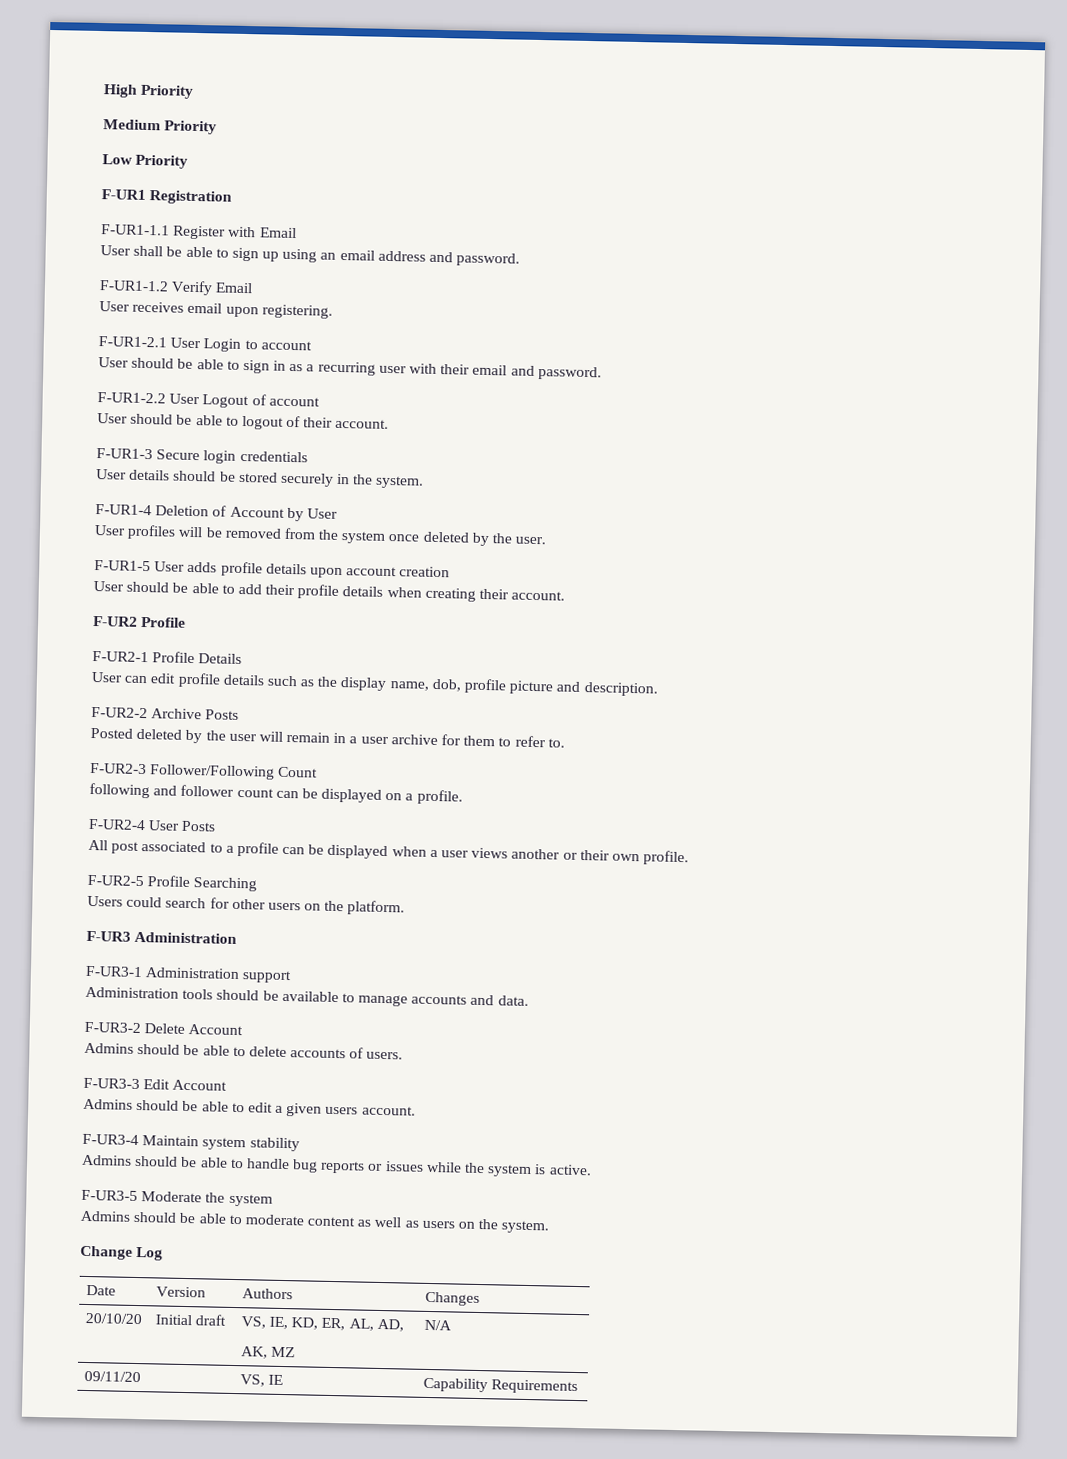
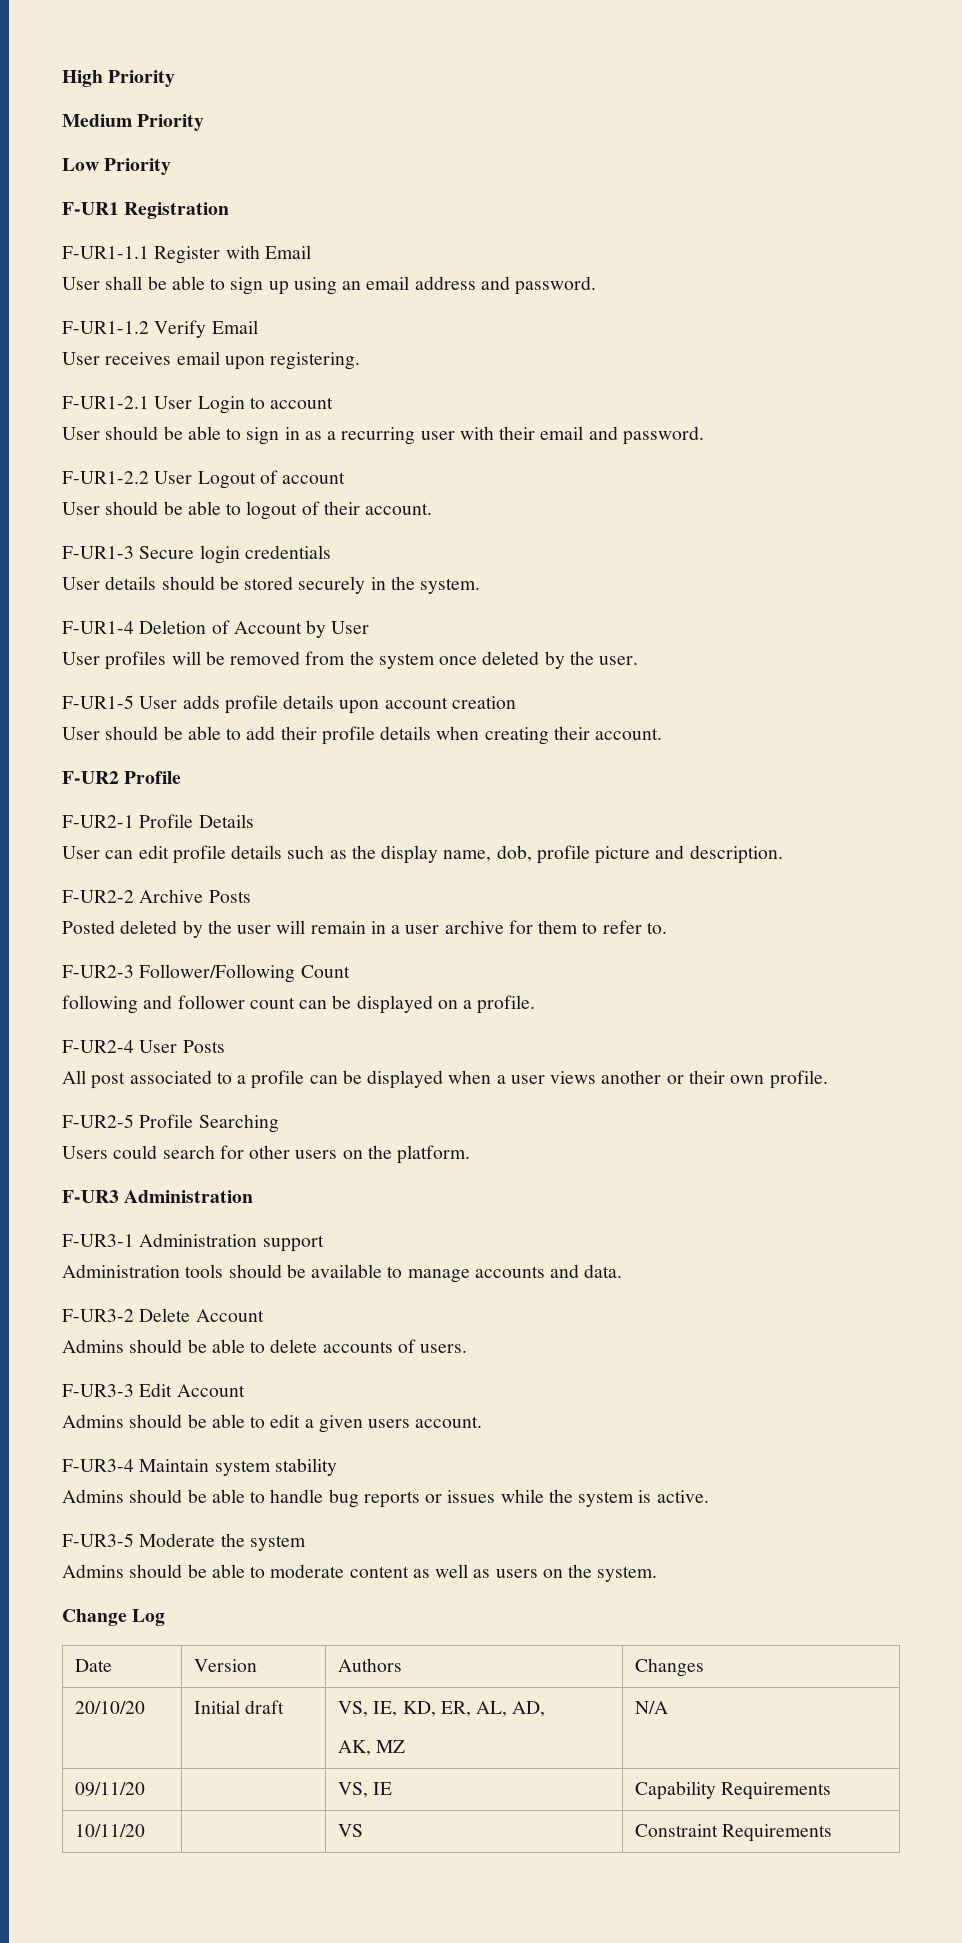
(579, 1387) none -> [75,1824,146,1837] [338,1824,364,1837] [635,1824,833,1842] // 10/11/20 | | VS | Constraint Requirements

